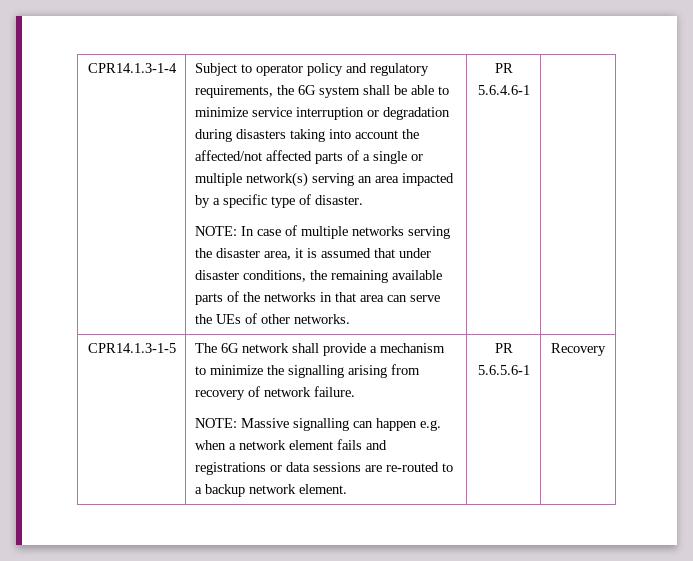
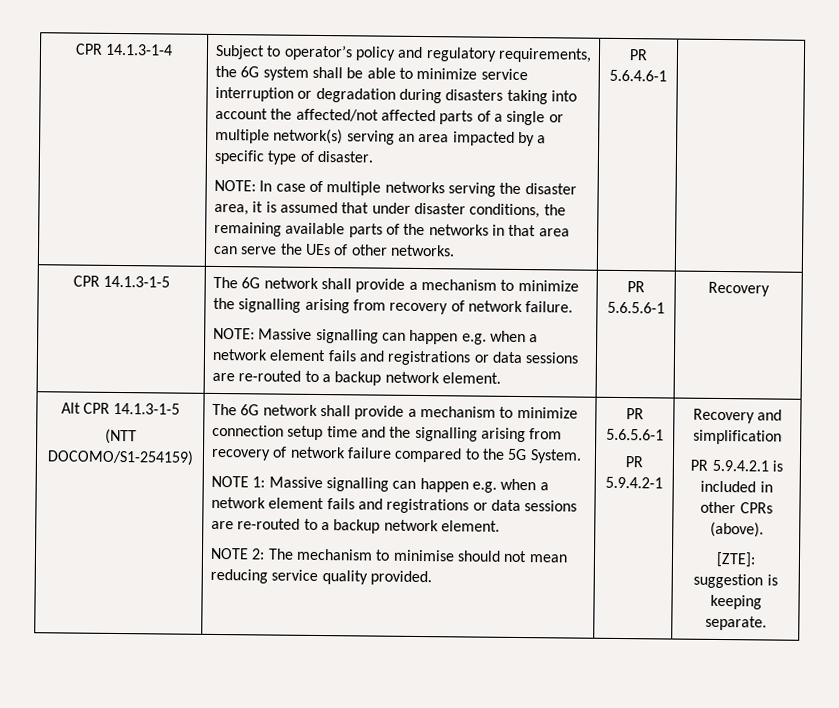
[87,63,177,73] CPR14.1.3-1-4 -> [74,43,174,56] CPR 14.1.3-1-4
[255,64,303,76] operator -> [283,44,353,61] operator’s
[87,343,176,353] CPR14.1.3-1-5 -> [72,275,171,288] CPR 14.1.3-1-5
(606, 349) none -> [60,402,181,415] [104,428,137,445] [46,449,194,466] [211,403,578,420] [211,424,563,443] [210,446,582,464] [210,475,549,493] [210,496,578,514] [210,518,500,534] [209,547,568,563] [209,568,432,586] [626,408,644,420] [606,428,664,441] [625,456,643,468] [605,476,663,489] [692,408,783,424] [693,429,782,445] [690,459,783,472] [700,480,773,493] [700,501,773,514] [709,521,764,538] [716,551,756,568] [693,573,778,589] [709,594,762,610] [704,615,767,631] // Alt CPR 14.1.3-1-5 // (NTT DOCOMO/S1-254159) | The 6G network shall provide a mechanism to minimize connection setup time and the signalling arising from recovery of network failure compared to the 5G System. // NOTE 1: Massive signalling can happen e.g. when a network element fails and registrations or data sessions are re-routed to a backup network element. // NOTE 2: The mechanism to minimise should not mean reducing service quality provided. | PR 5.6.5.6-1 // PR 5.9.4.2-1 | Recovery and simplification // PR 5.9.4.2.1 is included in other CPRs (above). // [ZTE]: suggestion is keeping separate.

